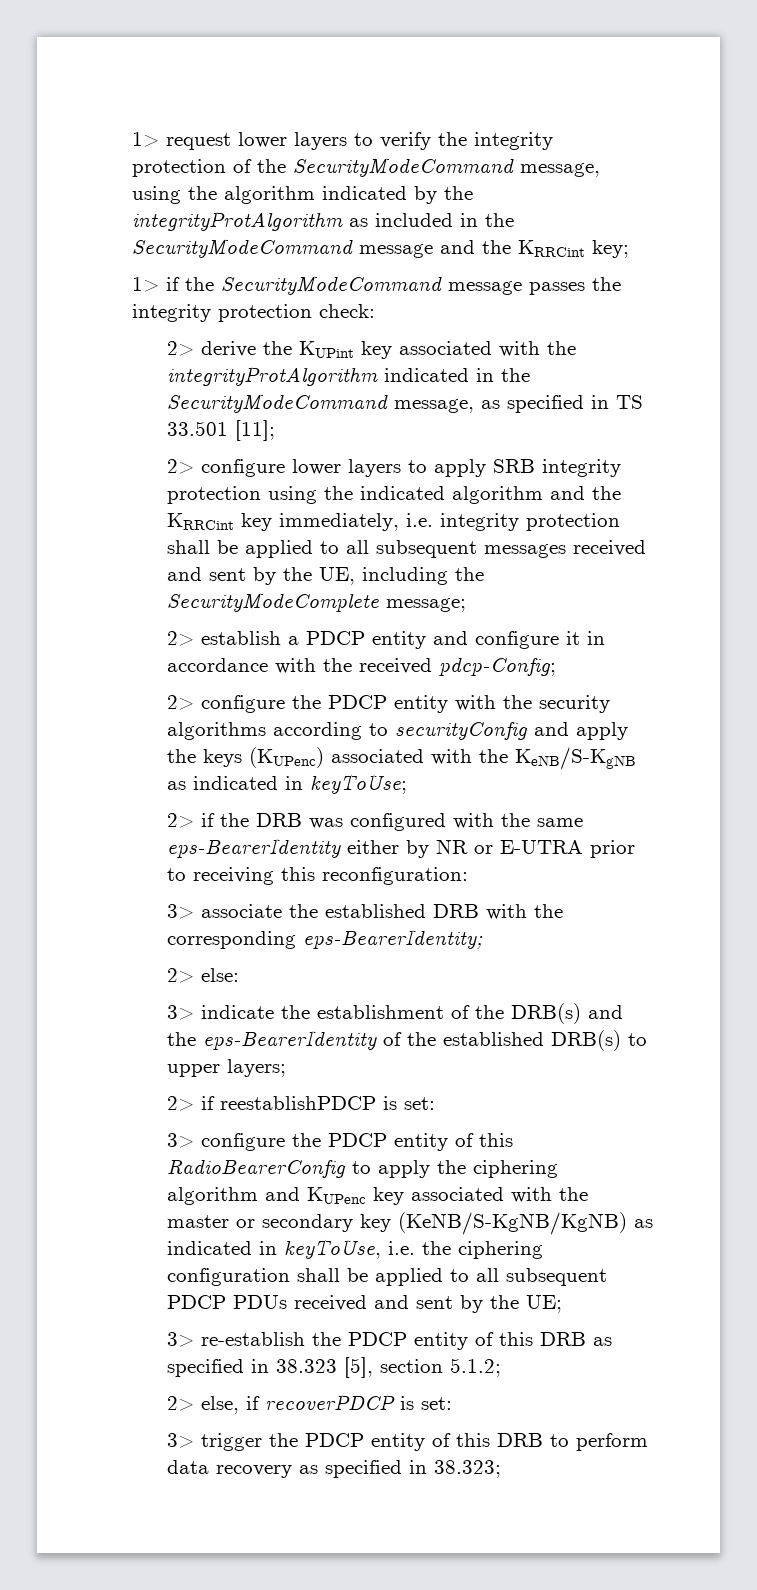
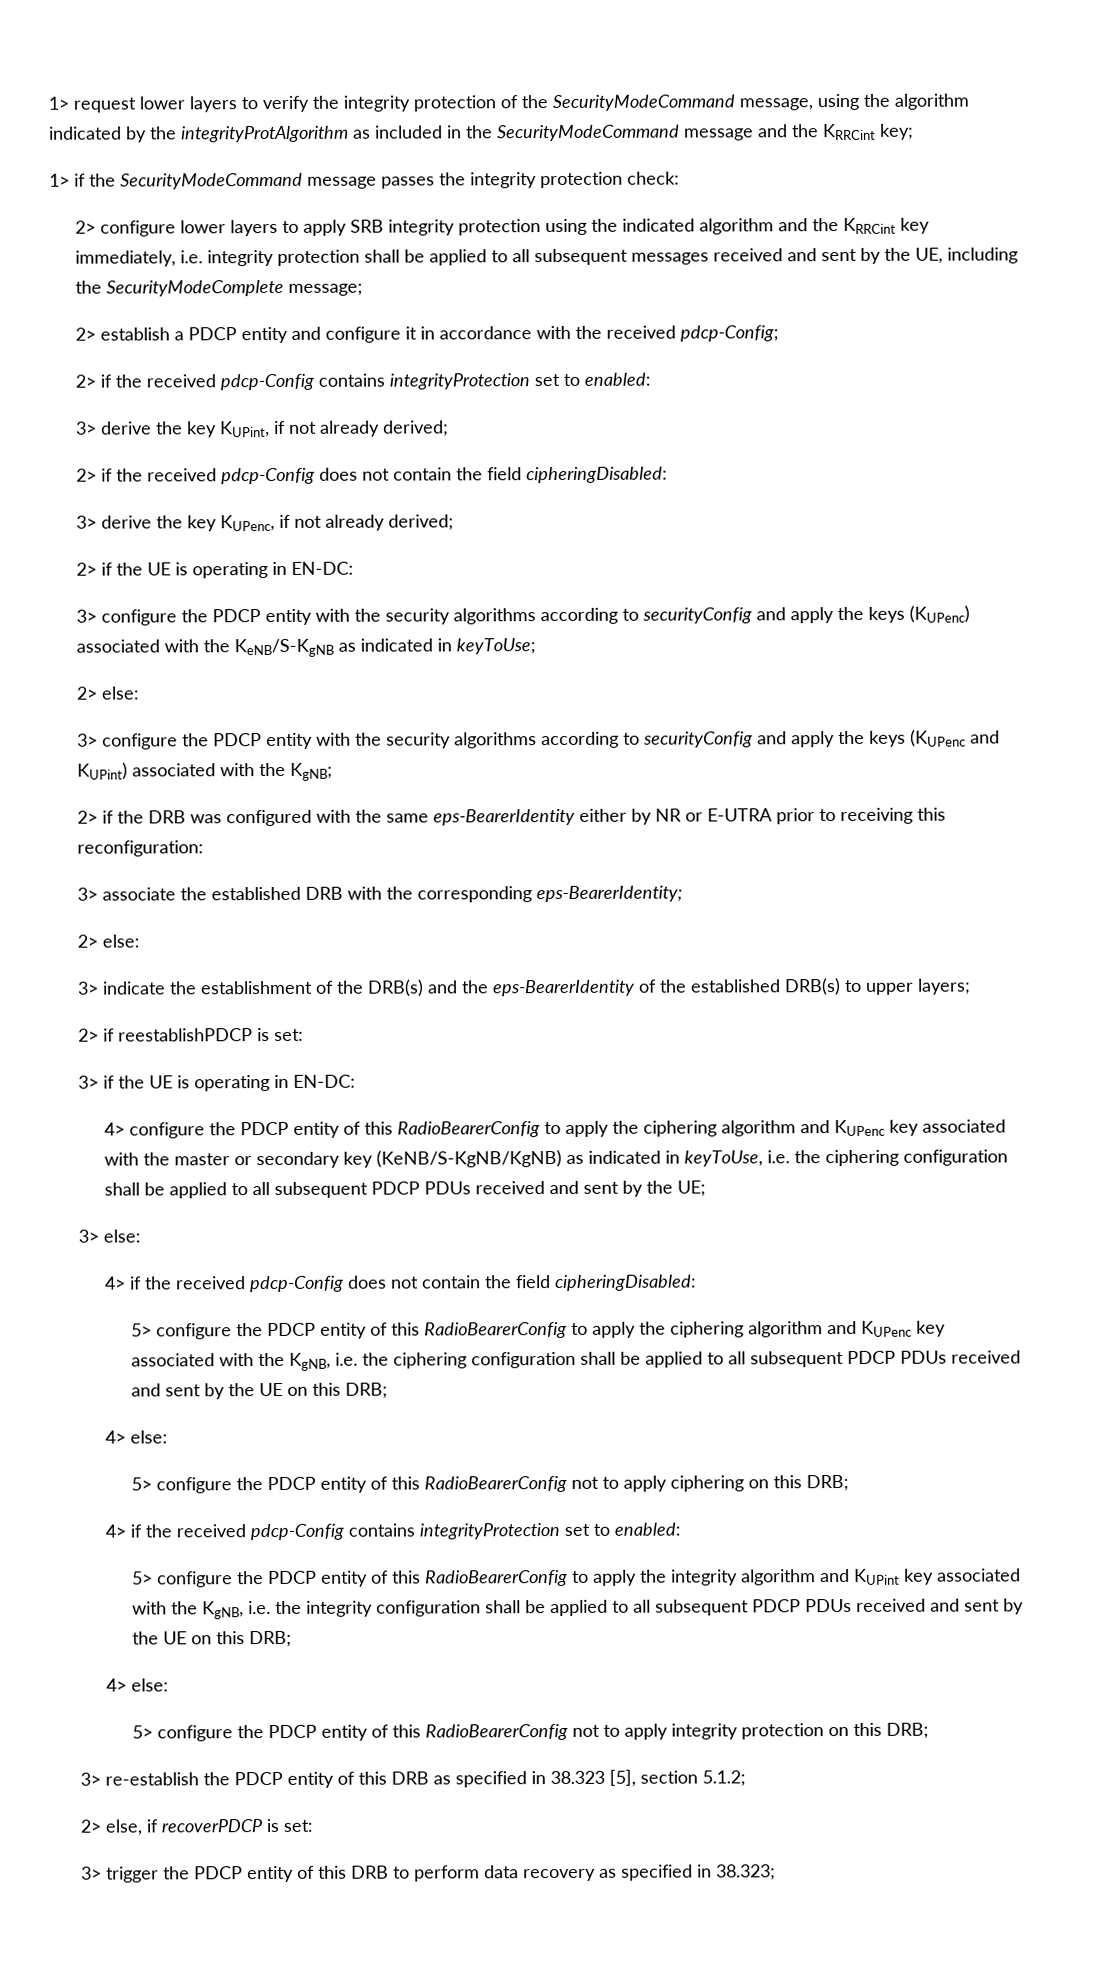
[166,341,576,359] [166,366,530,386] [166,394,643,413] [166,420,275,441] // 2> derive the KUPint key associated with the integrityProtAlgorithm indicated in the SecurityModeCommand message, as specified in TS 33.501 [11]; -> (681, 178) none
(194, 702) none -> [100,372,652,391] [76,420,450,438] [76,466,669,485] [76,514,455,532] [76,561,355,579] [76,609,98,623] if the received pdcp-Config contains integrityProtection set to enabled: // 3> derive the key KUPint, if not already derived; // 2> if the received pdcp-Config does not contain the field cipheringDisabled: // 3> derive the key KUPenc, if not already derived; // 2> if the UE is operating in EN-DC: // 3>
(407, 784) none -> [76,686,141,700] [77,729,1001,750] [77,762,334,781] // 2> else: // 3> configure the PDCP entity with the security algorithms according to securityConfig and apply the keys (KUPenc and KUPint) associated with the KgNB;
(194, 1140) none -> [103,1074,357,1092] [104,1122,126,1136] if the UE is operating in EN-DC: // 4>
(562, 1304) none -> [78,1229,142,1243] [105,1274,698,1293] [131,1320,947,1340] [131,1350,1022,1371] [131,1382,389,1400] [105,1430,169,1444] [131,1474,850,1494] [105,1522,682,1541] [132,1568,1022,1588] [132,1598,1025,1620] [132,1630,293,1648] [106,1678,170,1692] [132,1722,930,1742] // 3> else: // 4> if the received pdcp-Config does not contain the field cipheringDisabled: // 5> configure the PDCP entity of this RadioBearerConfig to apply the ciphering algorithm and KUPenc key associated with the KgNB, i.e. the ciphering configuration shall be applied to all subsequent PDCP PDUs received and sent by the UE on this DRB; // 4> else: // 5> configure the PDCP entity of this RadioBearerConfig not to apply ciphering on this DRB; // 4> if the received pdcp-Config contains integrityProtection set to enabled: // 5> configure the PDCP entity of this RadioBearerConfig to apply the integrity algorithm and KUPint key associated with the KgNB, i.e. the integrity configuration shall be applied to all subsequent PDCP PDUs received and sent by the UE on this DRB; // 4> else: // 5> configure the PDCP entity of this RadioBearerConfig not to apply integrity protection on this DRB;

